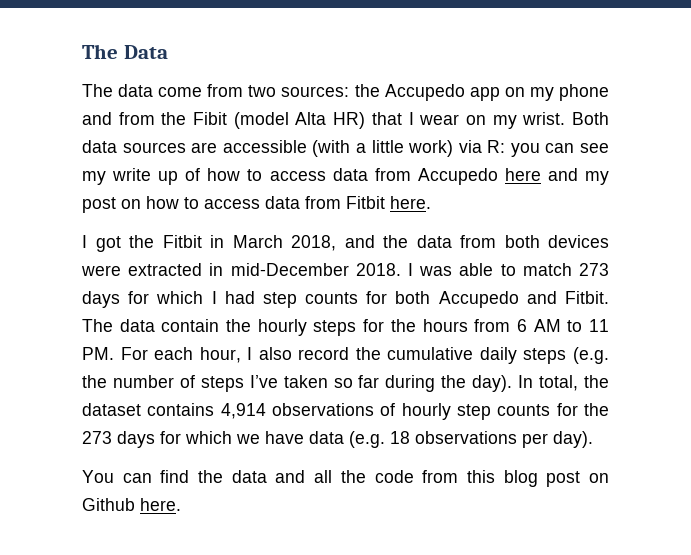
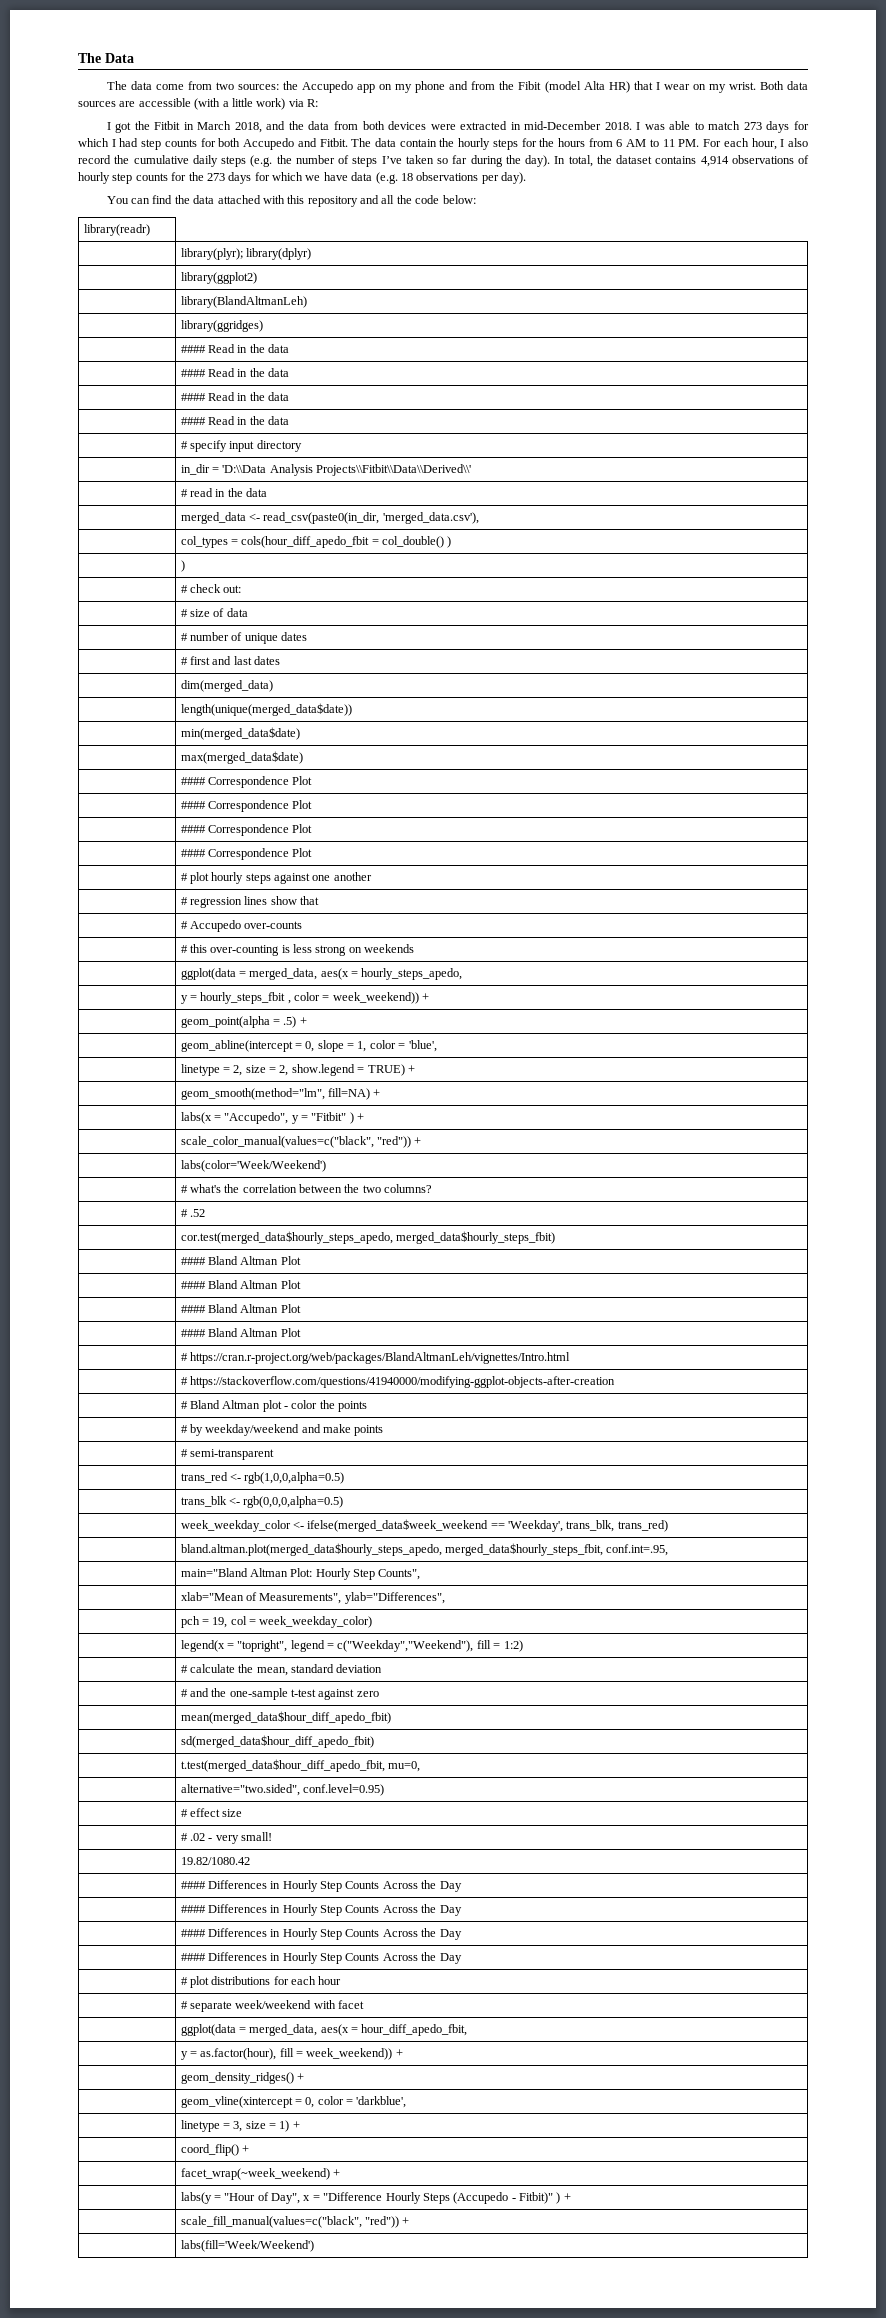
[510,143,609,157] [82,168,609,185] [82,196,431,213] you can see my write up of how to access data from Accupedo here and my post on how to access data from Fitbit here. -> (318, 103) none
[275,470,609,487] [82,498,181,511] and all the code from this blog post on Github here. -> [217,195,476,207] [83,224,150,236] [180,248,311,260] [180,272,257,284] [180,296,307,308] [180,320,263,332] [180,344,290,353] [180,368,290,377] [180,392,290,401] [180,416,290,425] [180,440,302,452] [180,464,472,476] [180,488,268,497] [180,512,479,524] [180,536,452,548] [180,560,185,572] [180,584,242,593] [180,608,248,617] [180,632,308,644] [180,656,281,665] [180,680,273,692] [180,703,352,716] [180,727,300,740] [180,751,303,764] [180,776,313,788] [180,800,313,812] [180,824,313,836] [180,848,313,860] [180,872,372,884] [180,896,320,908] [180,920,303,932] [180,944,415,956] [180,968,463,980] [180,992,430,1004] [180,1016,307,1028] [180,1040,437,1052] [180,1064,415,1076] [180,1088,381,1100] [180,1112,365,1124] [180,1136,422,1148] [180,1160,326,1172] [180,1184,433,1193] [180,1209,205,1217] [180,1231,555,1244] [180,1256,301,1265] [180,1280,301,1289] [180,1304,301,1313] [180,1328,301,1337] [180,1352,570,1364] [180,1376,615,1388] [180,1400,368,1412] [180,1424,384,1436] [180,1449,274,1460] [180,1472,345,1484] [180,1496,344,1508] [180,1519,668,1532] [180,1543,669,1556] [180,1568,421,1580] [180,1592,445,1604] [180,1616,373,1628] [180,1640,523,1652] [180,1664,383,1676] [180,1688,379,1700] [180,1711,391,1724] [180,1735,374,1748] [180,1759,420,1772] [180,1784,384,1796] [180,1808,243,1817] [180,1832,273,1844] [180,1857,250,1865] [180,1880,462,1892] [180,1904,462,1916] [180,1928,462,1940] [180,1952,462,1964] [180,1976,342,1988] [180,2000,365,2012] [180,2024,468,2036] [180,2048,403,2060] [180,2072,304,2084] [180,2096,407,2108] [180,2120,300,2132] [180,2144,249,2156] [180,2168,340,2180] [180,2192,571,2204] [180,2216,410,2228] [180,2240,314,2252] attached with this repository and all the code below: // library(readr) // | library(plyr); library(dplyr) // | library(ggplot2) // | library(BlandAltmanLeh) // | library(ggridges) // | #### Read in the data // | #### Read in the data // | #### Read in the data // | #### Read in the data // | # specify input directory // | in_dir = 'D:\\Data Analysis Projects\\Fitbit\\Data\\Derived\\' // | # read in the data // | merged_data <- read_csv(paste0(in_dir, 'merged_data.csv'), // | col_types = cols(hour_diff_apedo_fbit = col_double() ) // | ) // | # check out: // | # size of data // | # number of unique dates // | # first and last dates // | dim(merged_data) // | length(unique(merged_data$date)) // | min(merged_data$date) // | max(merged_data$date) // | #### Correspondence Plot // | #### Correspondence Plot // | #### Correspondence Plot // | #### Correspondence Plot // | # plot hourly steps against one another // | # regression lines show that // | # Accupedo over-counts // | # this over-counting is less strong on weekends // | ggplot(data = merged_data, aes(x = hourly_steps_apedo, // | y = hourly_steps_fbit , color = week_weekend)) + // | geom_point(alpha = .5) + // | geom_abline(intercept = 0, slope = 1, color = 'blue', // | linetype = 2, size = 2, show.legend = TRUE) + // | geom_smooth(method="lm", fill=NA) + // | labs(x = "Accupedo", y = "Fitbit" ) + // | scale_color_manual(values=c("black", "red")) + // | labs(color='Week/Weekend') // | # what's the correlation between the two columns? // | # .52 // | cor.test(merged_data$hourly_steps_apedo, merged_data$hourly_steps_fbit) // | #### Bland Altman Plot // | #### Bland Altman Plot // | #### Bland Altman Plot // | #### Bland Altman Plot // | # https://cran.r-project.org/web/packages/BlandAltmanLeh/vignettes/Intro.html // | # https://stackoverflow.com/questions/41940000/modifying-ggplot-objects-after-creation // | # Bland Altman plot - color the points // | # by weekday/weekend and make points // | # semi-transparent // | trans_red <- rgb(1,0,0,alpha=0.5) // | trans_blk <- rgb(0,0,0,alpha=0.5) // | week_weekday_color <- ifelse(merged_data$week_weekend == 'Weekday', trans_blk, trans_red) // | bland.altman.plot(merged_data$hourly_steps_apedo, merged_data$hourly_steps_fbit, conf.int=.95, // | main="Bland Altman Plot: Hourly Step Counts", // | xlab="Mean of Measurements", ylab="Differences", // | pch = 19, col = week_weekday_color) // | legend(x = "topright", legend = c("Weekday","Weekend"), fill = 1:2) // | # calculate the mean, standard deviation // | # and the one-sample t-test against zero // | mean(merged_data$hour_diff_apedo_fbit) // | sd(merged_data$hour_diff_apedo_fbit) // | t.test(merged_data$hour_diff_apedo_fbit, mu=0, // | alternative="two.sided", conf.level=0.95) // | # effect size // | # .02 - very small! // | 19.82/1080.42 // | #### Differences in Hourly Step Counts Across the Day // | #### Differences in Hourly Step Counts Across the Day // | #### Differences in Hourly Step Counts Across the Day // | #### Differences in Hourly Step Counts Across the Day // | # plot distributions for each hour // | # separate week/weekend with facet // | ggplot(data = merged_data, aes(x = hour_diff_apedo_fbit, // | y = as.factor(hour), fill = week_weekend)) + // | geom_density_ridges() + // | geom_vline(xintercept = 0, color = 'darkblue', // | linetype = 3, size = 1) + // | coord_flip() + // | facet_wrap(~week_weekend) + // | labs(y = "Hour of Day", x = "Difference Hourly Steps (Accupedo - Fitbit)" ) + // | scale_fill_manual(values=c("black", "red")) + // | labs(fill='Week/Weekend')

